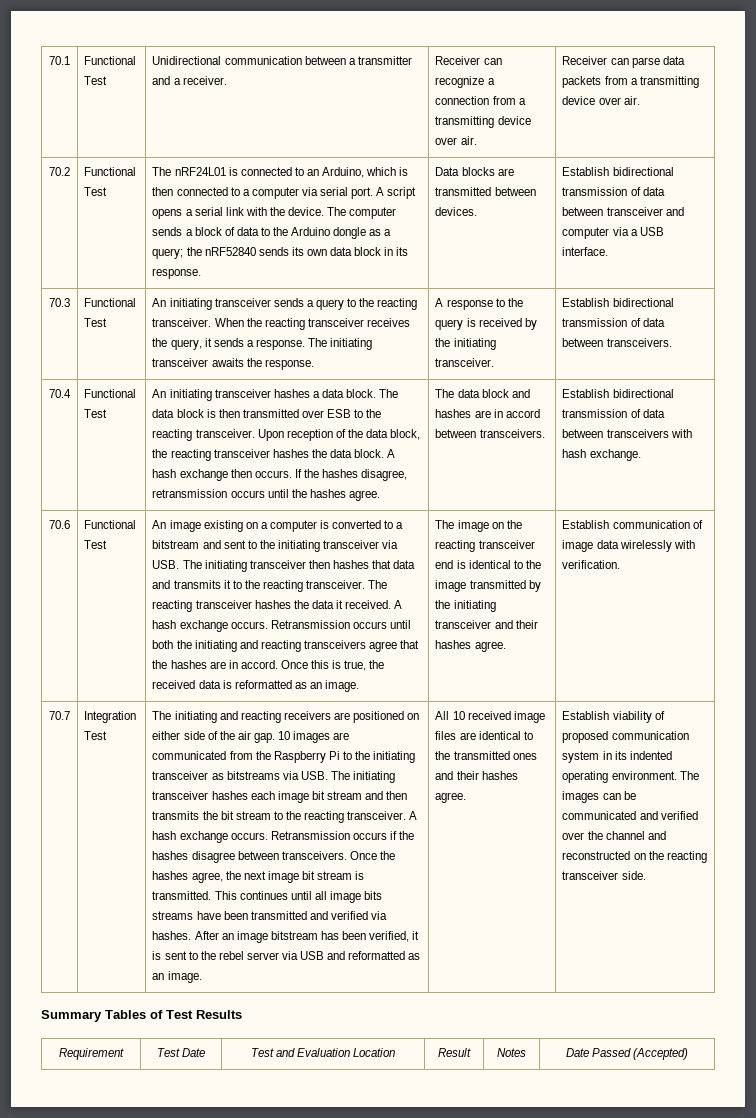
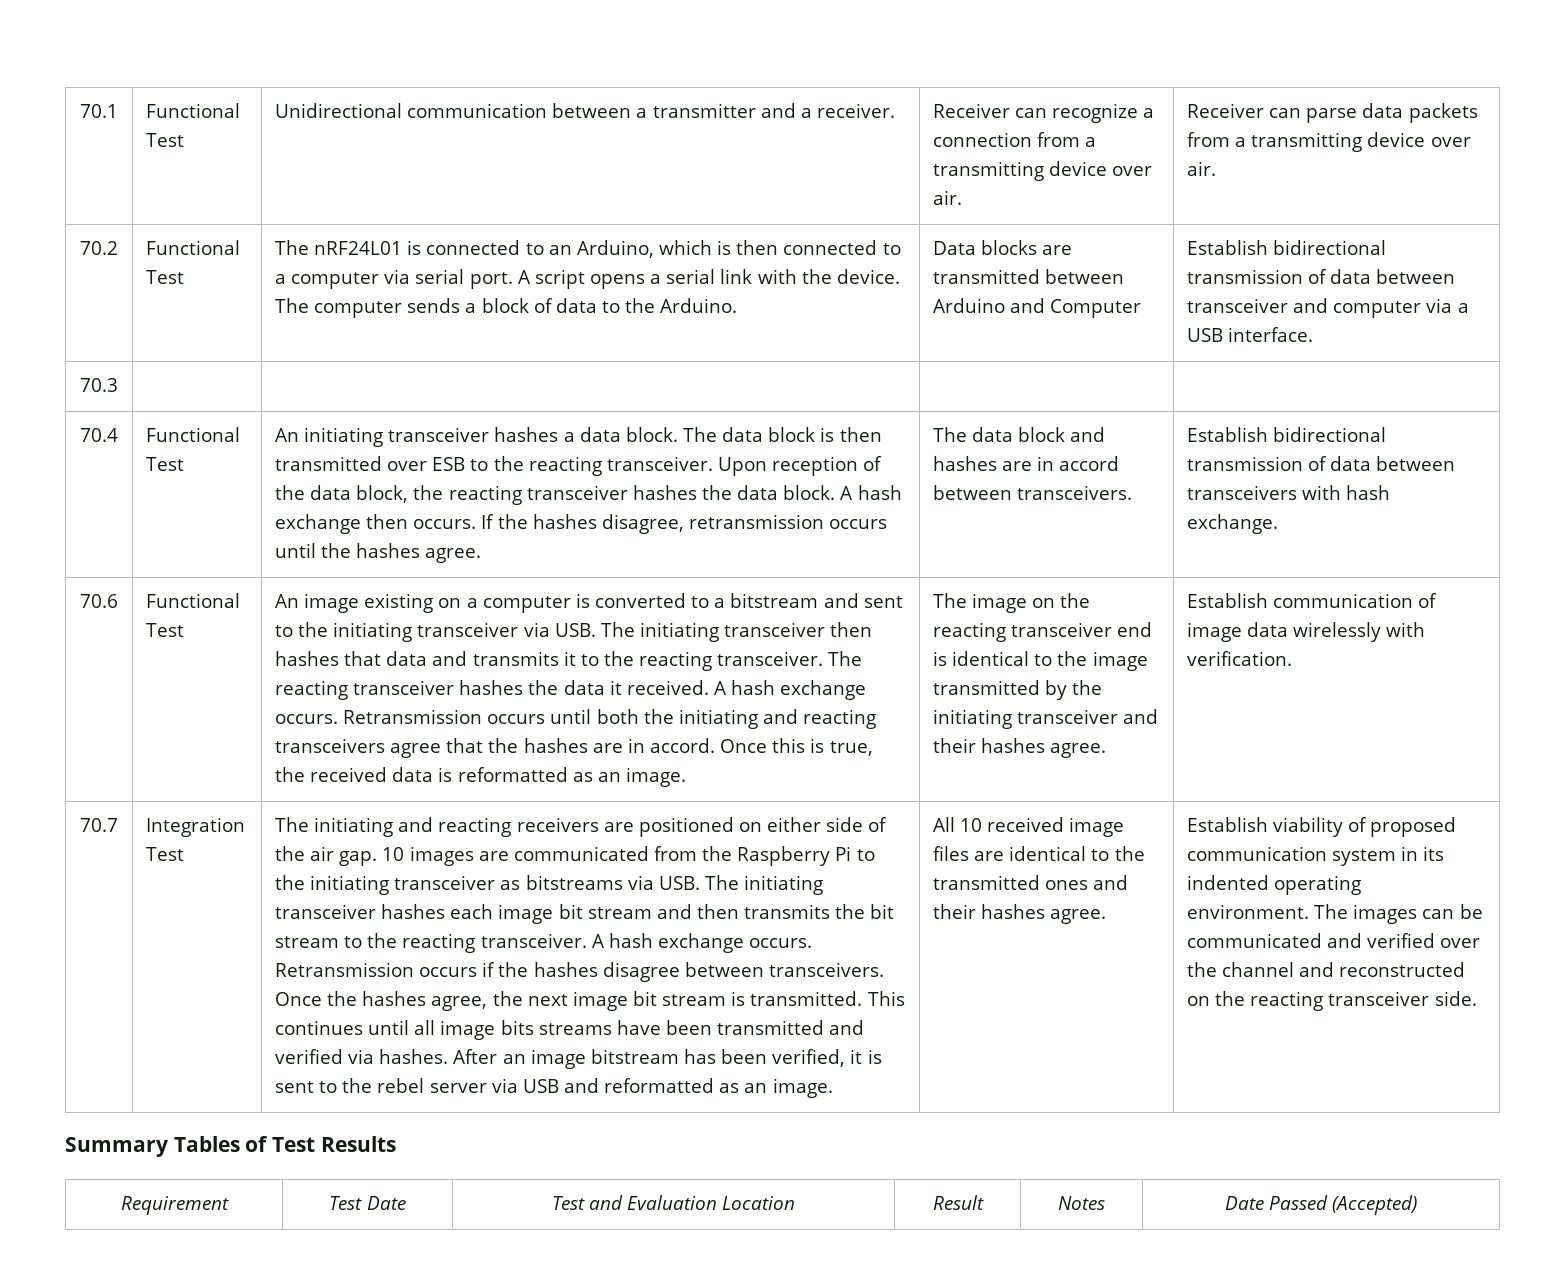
[291,227,392,239] [152,247,409,259] [152,268,202,279] Arduino dongle as a query; the nRF52840 sends its own data block in its response. -> [660,298,738,313] Arduino.
[435,207,478,216] devices. -> [933,298,1142,318] Arduino and Computer
[84,298,137,307] [84,318,108,327] [152,298,418,310] [152,318,410,330] [152,338,373,350] [152,358,314,370] [435,298,523,310] [435,318,537,330] [435,338,496,350] [435,358,495,367] [562,298,674,307] [562,318,665,327] [562,338,672,347] Functional Test | An initiating transceiver sends a query to the reacting transceiver. When the reacting transceiver receives the query, it sends a response. The initiating transceiver awaits the response. | A response to the query is received by the initiating transceiver. | Establish bidirectional transmission of data between transceivers. -> (118, 385) | | |

